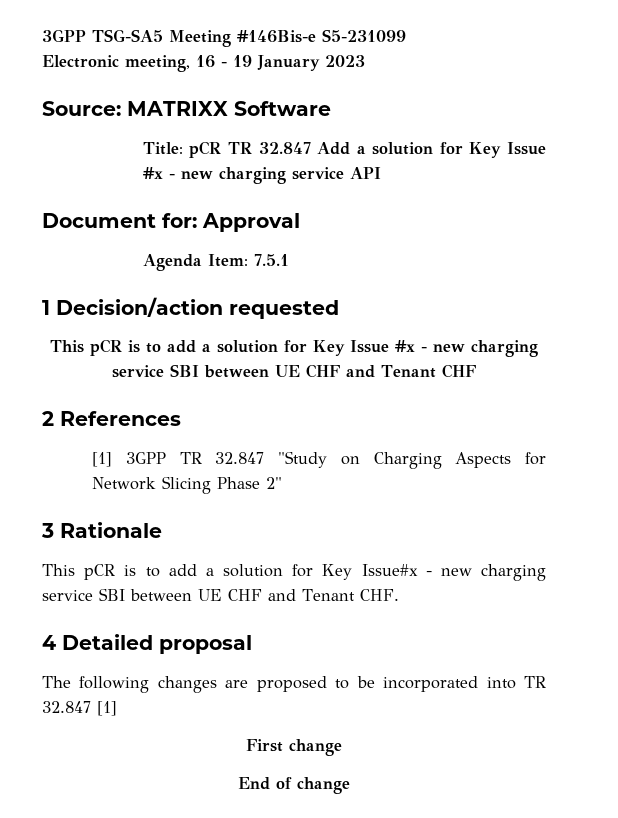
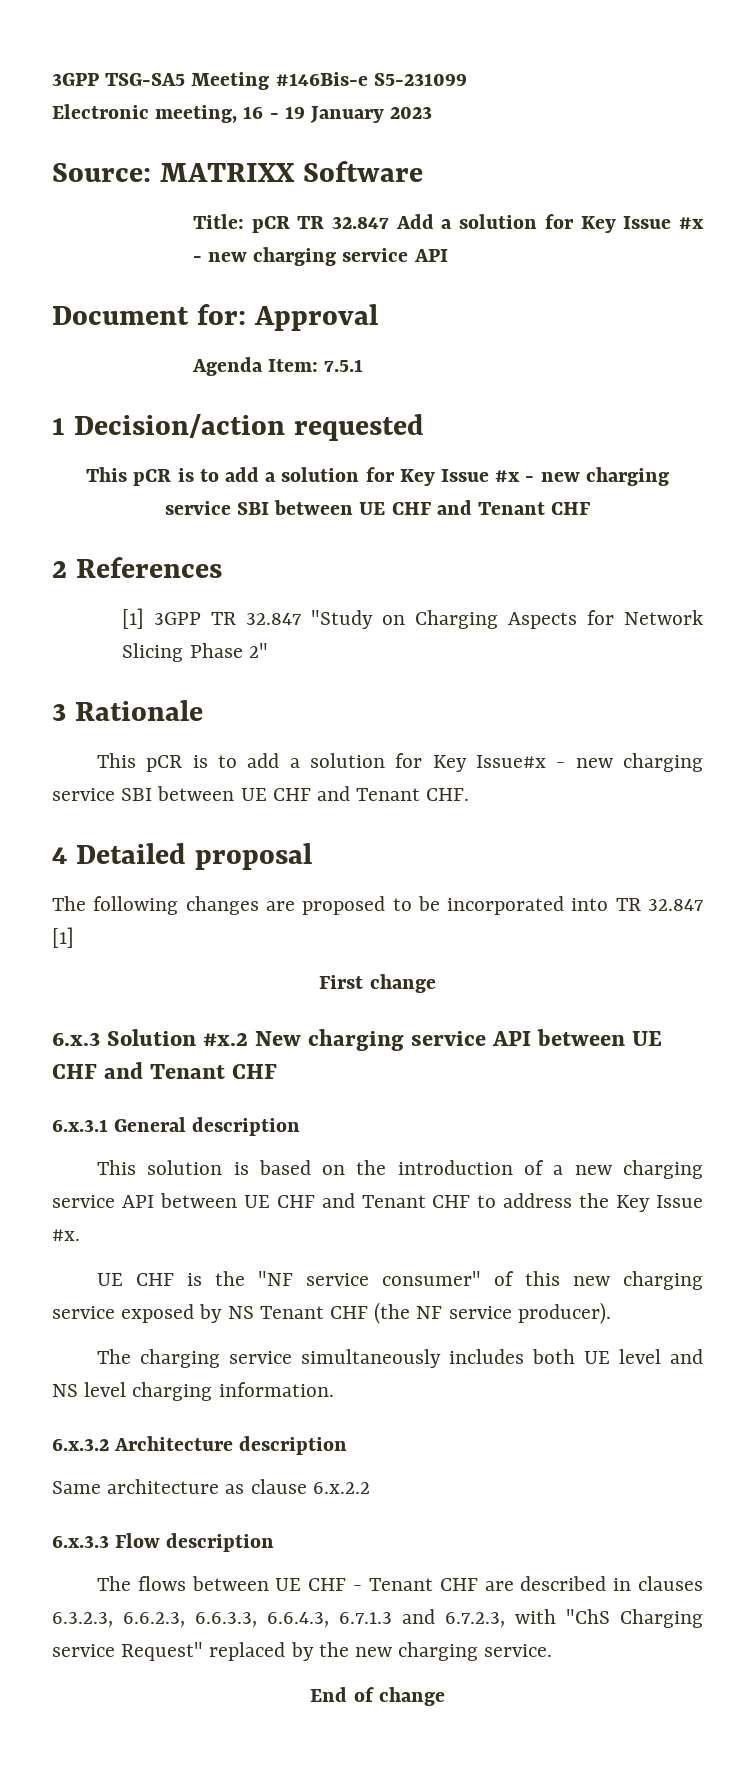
(342, 747) none -> [52,1029,663,1051] [52,1062,278,1079] [52,1117,301,1136] [96,1160,703,1179] [52,1193,703,1212] [52,1229,80,1241] [96,1271,704,1290] [52,1302,611,1324] [96,1349,703,1368] [52,1382,334,1401] [52,1436,348,1455] [52,1479,370,1494] [52,1533,275,1552] [96,1576,703,1591] [52,1609,703,1628] [52,1642,553,1661] // 6.x.3 Solution #x.2 New charging service API between UE CHF and Tenant CHF // 6.x.3.1 General description // This solution is based on the introduction of a new charging service API between UE CHF and Tenant CHF to address the Key Issue #x. // UE CHF is the "NF service consumer" of this new charging service exposed by NS Tenant CHF (the NF service producer). // The charging service simultaneously includes both UE level and NS level charging information. // 6.x.3.2 Architecture description // Same architecture as clause 6.x.2.2 // 6.x.3.3 Flow description // The flows between UE CHF - Tenant CHF are described in clauses 6.3.2.3, 6.6.2.3, 6.6.3.3, 6.6.4.3, 6.7.1.3 and 6.7.2.3, with "ChS Charging service Request" replaced by the new charging service.

